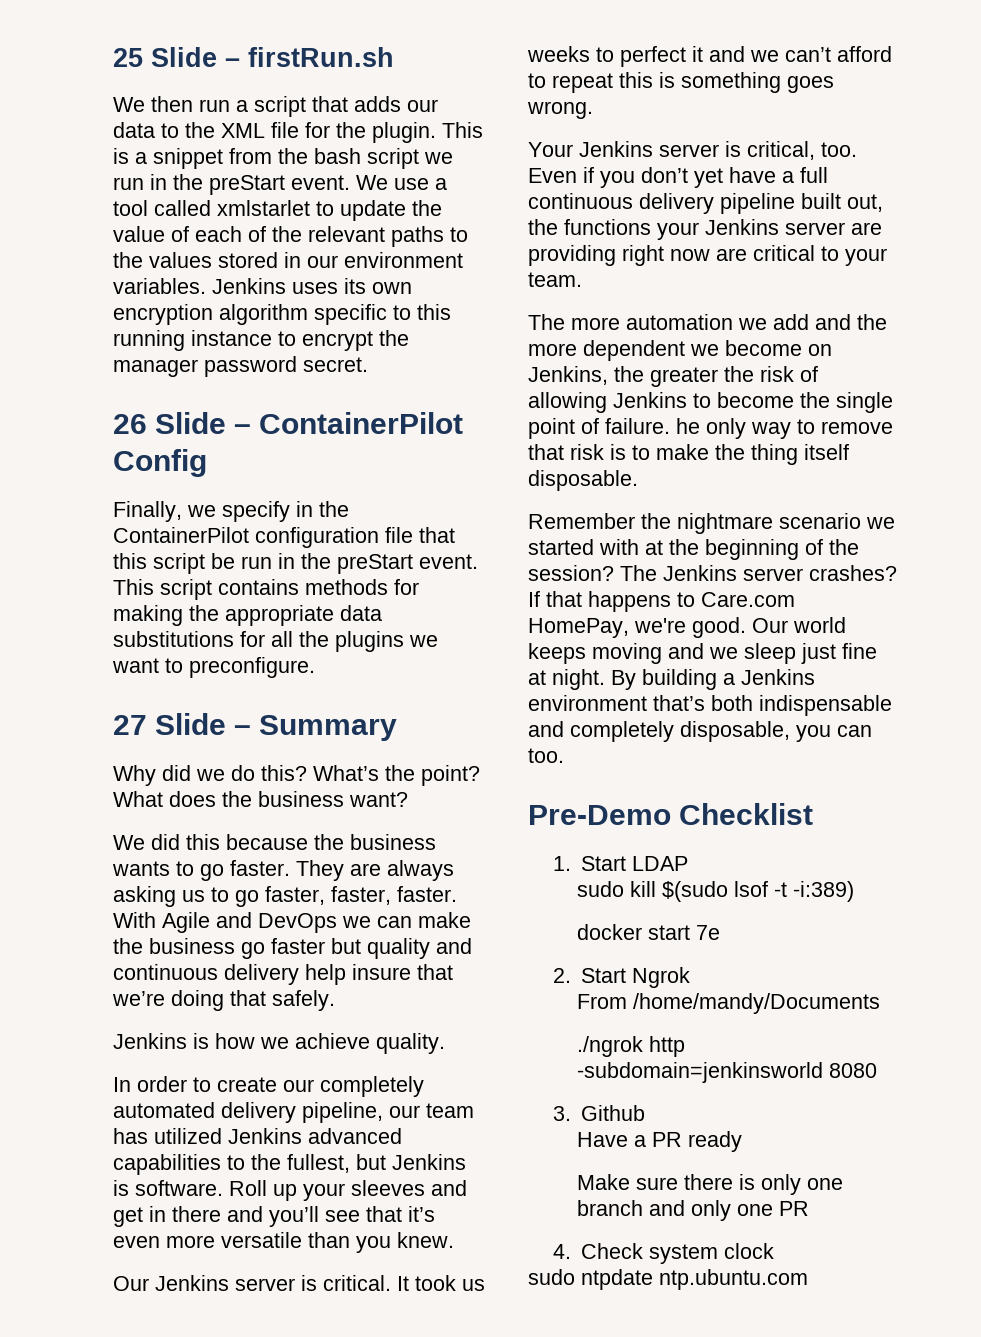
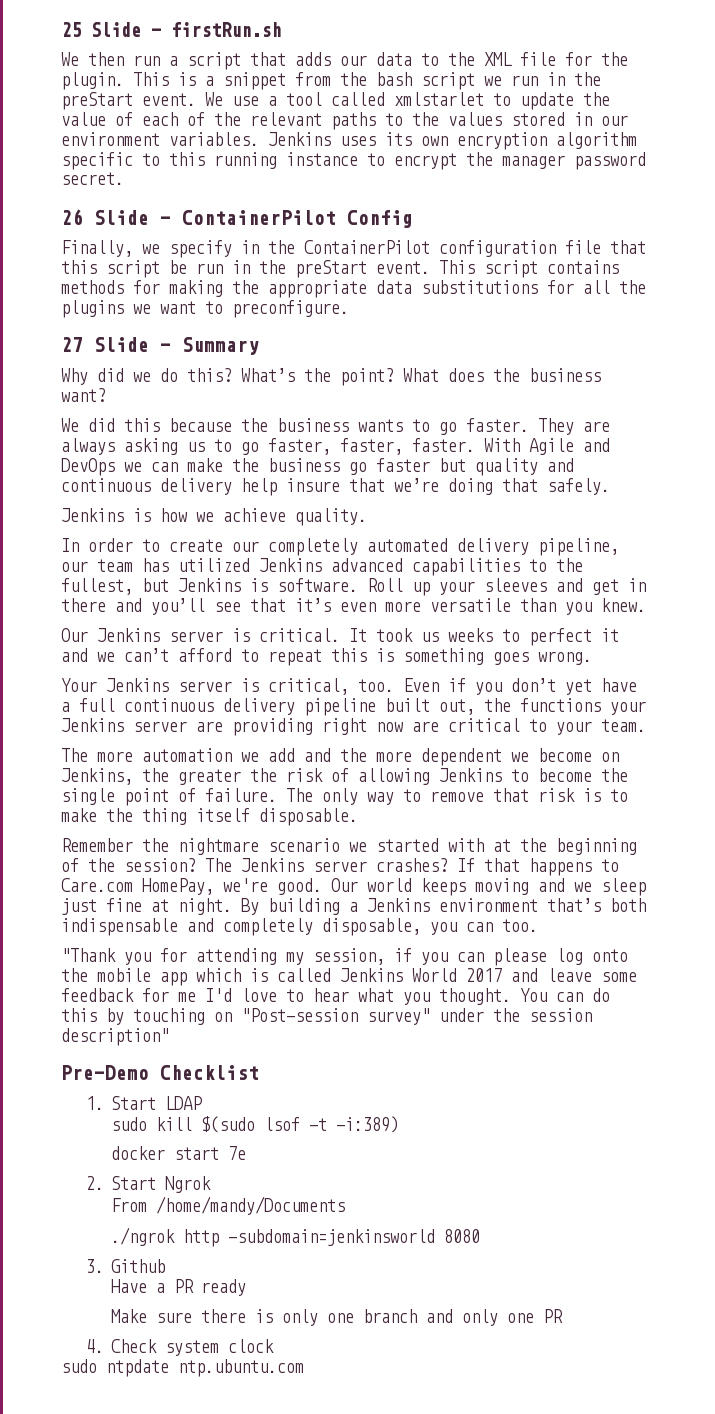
[676,418,700,434] he -> [286,788,313,802] The
(564, 755) none -> [61,948,628,966] [61,968,637,986] [61,988,610,1005] [61,1008,592,1025] [61,1028,169,1046] // "Thank you for attending my session, if you can please log onto the mobile app which is called Jenkins World 2017 and leave some feedback for me I'd love to hear what you thought. You can do this by touching on "Post-session survey" under the session description"

